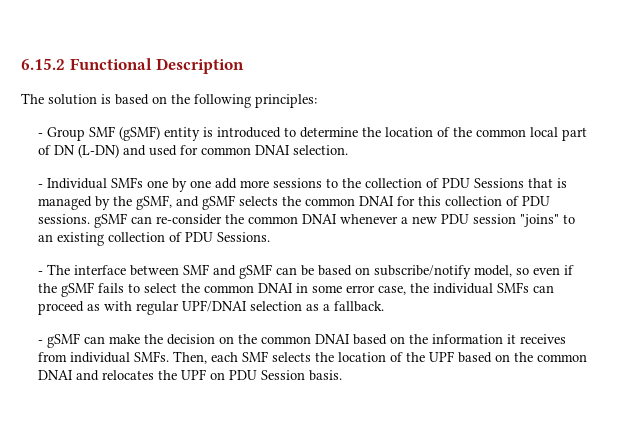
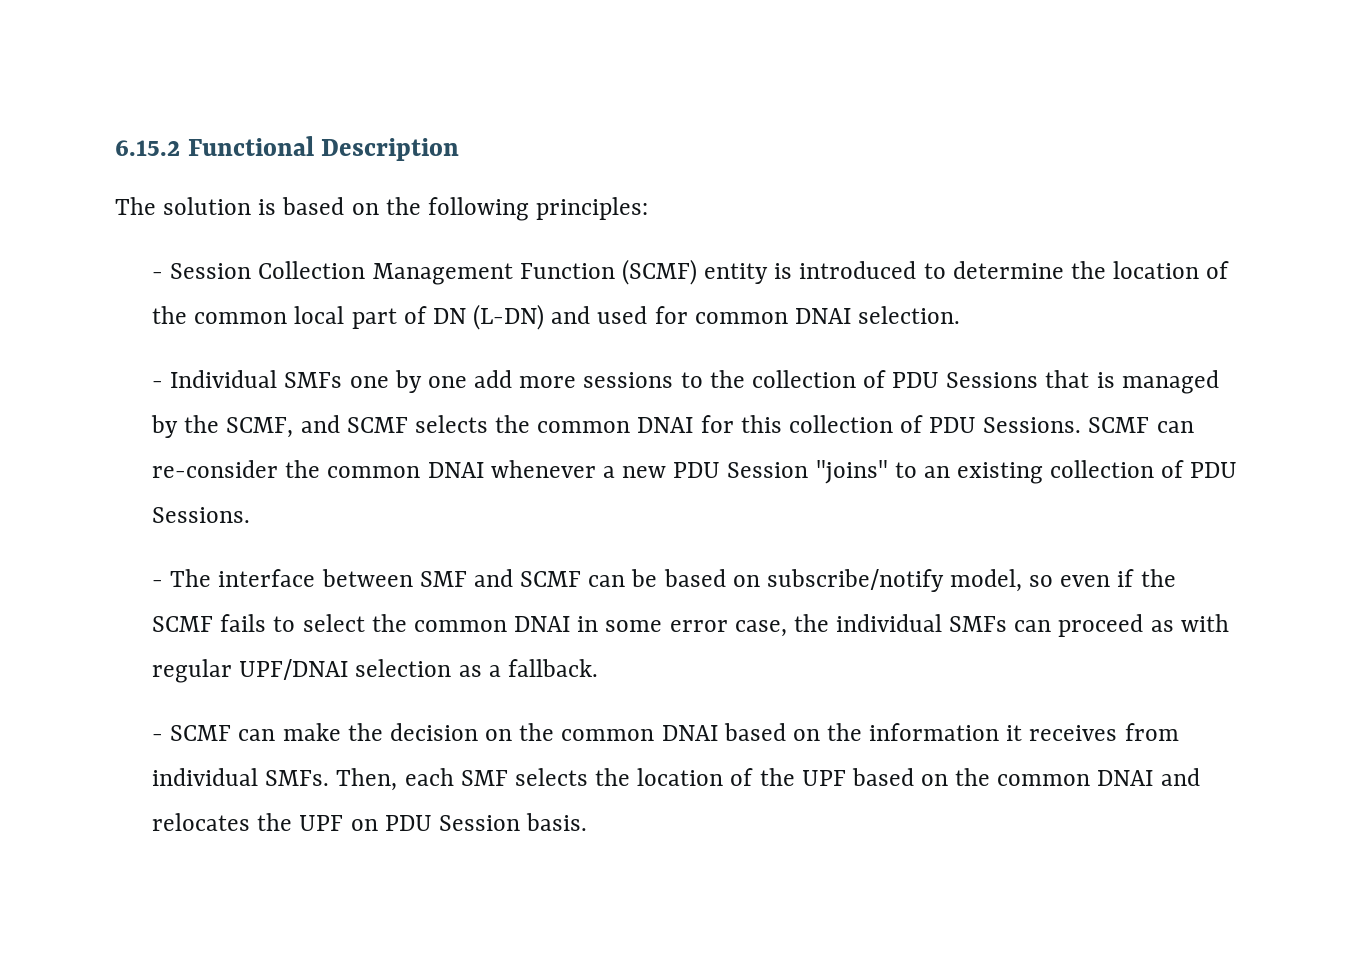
[46,126,160,141] Group SMF (gSMF) -> [170,259,697,285] Session Collection Management Function (SCMF)
[135,195,235,210] gSMF, and gSMF -> [226,415,408,438] SCMF, and SCMF
[37,213,127,228] sessions. gSMF -> [983,417,1150,433] Sessions. SCMF
[472,214,516,224] session -> [727,462,809,478] Session
[238,264,272,279] gSMF -> [520,571,582,587] SCMF
[60,282,94,297] gSMF -> [152,616,214,632] SCMF
[46,333,80,348] gSMF -> [170,725,232,741] SCMF

